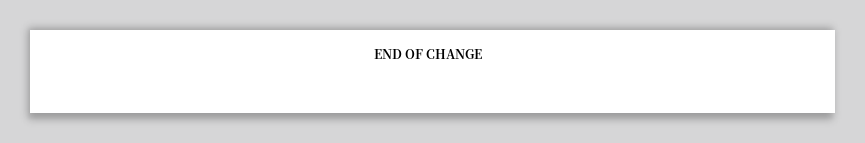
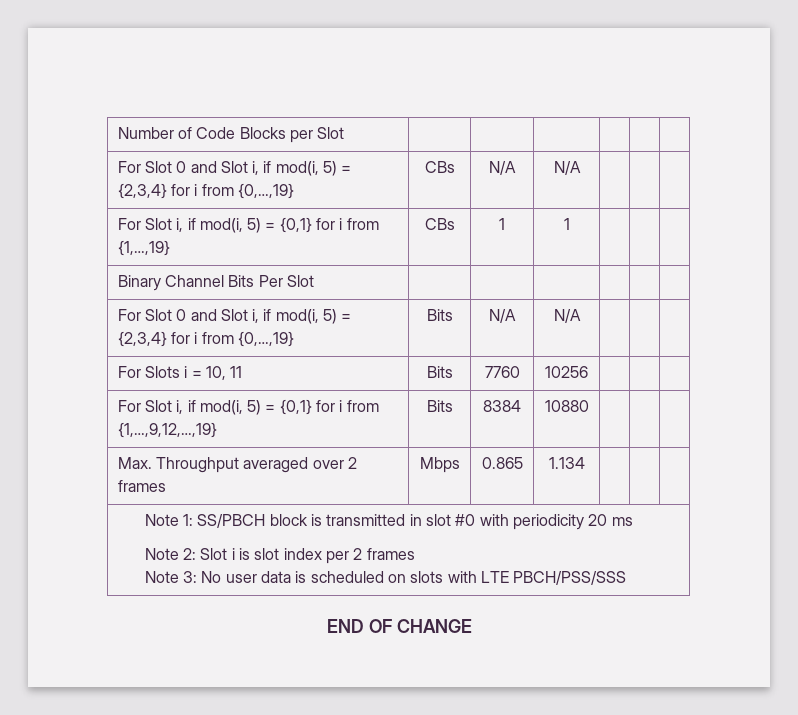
(373, 54) none -> [117,127,345,143] [117,161,352,176] [117,183,294,199] [424,161,455,173] [489,161,516,175] [553,161,581,175] [117,217,379,233] [117,240,170,256] [424,218,455,230] [499,218,505,230] [563,218,570,230] [117,275,314,291] [117,309,352,324] [117,331,294,347] [426,309,453,321] [489,309,516,323] [553,309,581,323] [117,366,243,380] [426,366,453,378] [484,366,520,378] [545,366,588,378] [117,399,379,415] [117,422,217,438] [426,400,453,412] [483,400,521,412] [544,400,589,412] [117,457,357,473] [117,480,166,492] [419,457,460,473] [481,457,523,469] [548,457,585,469] [144,514,633,530] [144,548,415,564] [144,571,627,585] Number of Code Blocks per Slot | | | | | | // For Slot 0 and Slot i, if mod(i, 5) = {2,3,4} for i from {0,…,19} | CBs | N/A | N/A | | | // For Slot i, if mod(i, 5) = {0,1} for i from {1,…,19} | CBs | 1 | 1 | | | // Binary Channel Bits Per Slot | | | | | | // For Slot 0 and Slot i, if mod(i, 5) = {2,3,4} for i from {0,…,19} | Bits | N/A | N/A | | | // For Slots i = 10, 11 | Bits | 7760 | 10256 | | | // For Slot i, if mod(i, 5) = {0,1} for i from {1,…,9,12,…,19} | Bits | 8384 | 10880 | | | // Max. Throughput averaged over 2 frames | Mbps | 0.865 | 1.134 | | | // Note 1: SS/PBCH block is transmitted in slot #0 with periodicity 20 ms // Note 2: Slot i is slot index per 2 frames // Note 3: No user data is scheduled on slots with LTE PBCH/PSS/SSS //

